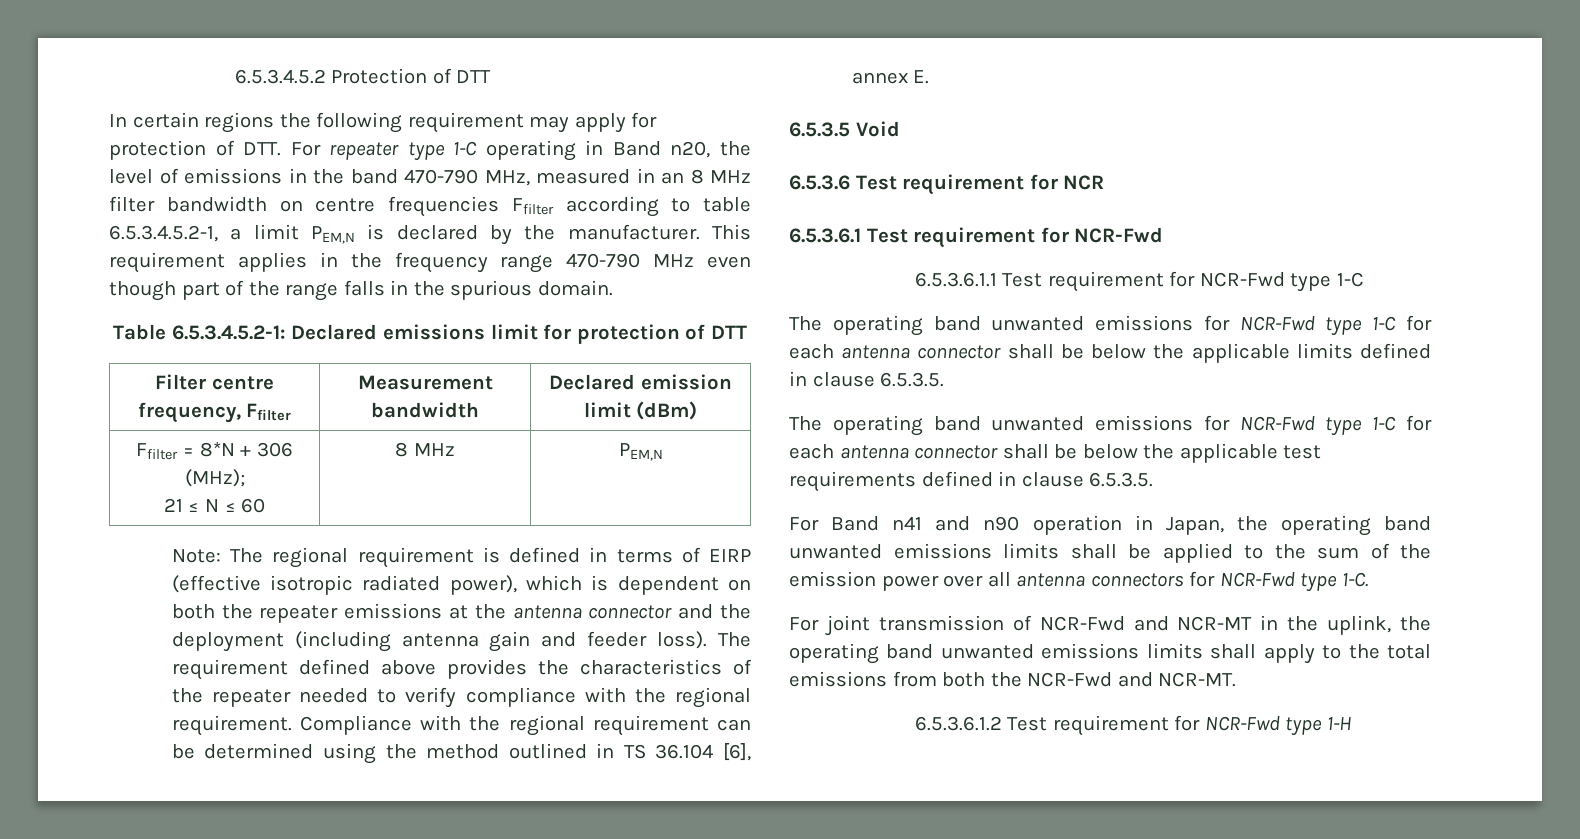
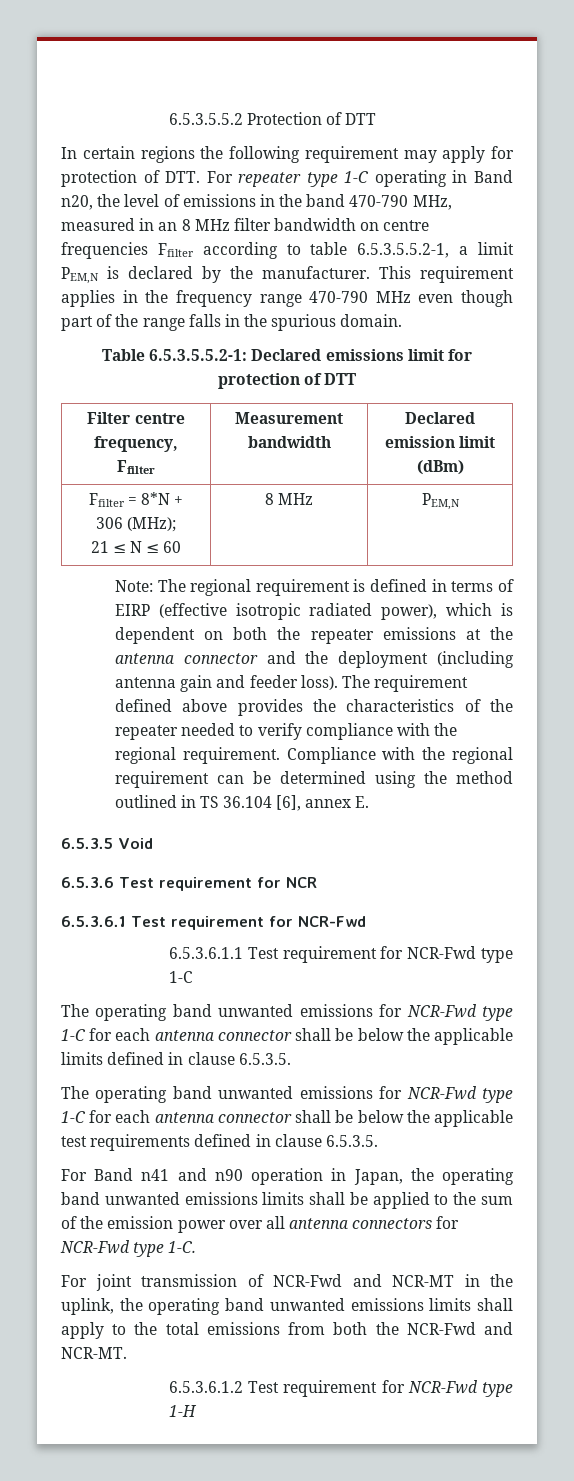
[234,69,326,84] 6.5.3.4.5.2 -> [168,113,243,125] 6.5.3.5.5.2
[109,225,218,242] 6.5.3.4.5.2-1, -> [357,243,450,258] 6.5.3.5.5.2-1,
[171,325,286,340] 6.5.3.4.5.2-1: -> [149,349,248,361] 6.5.3.5.5.2-1:

